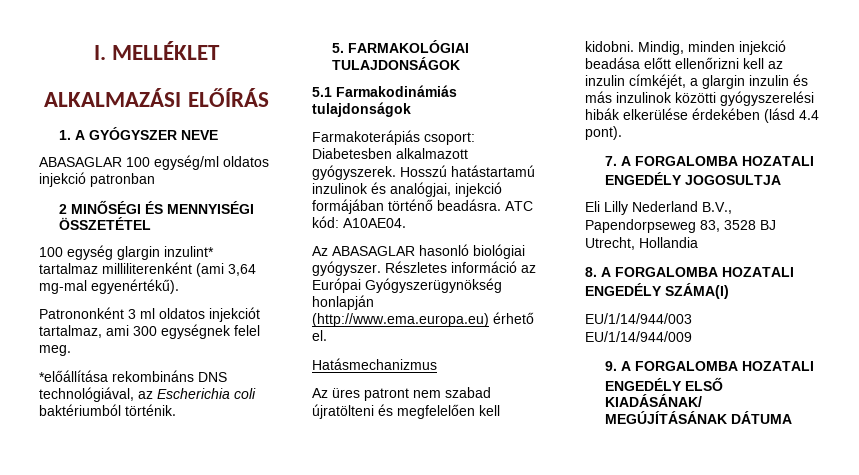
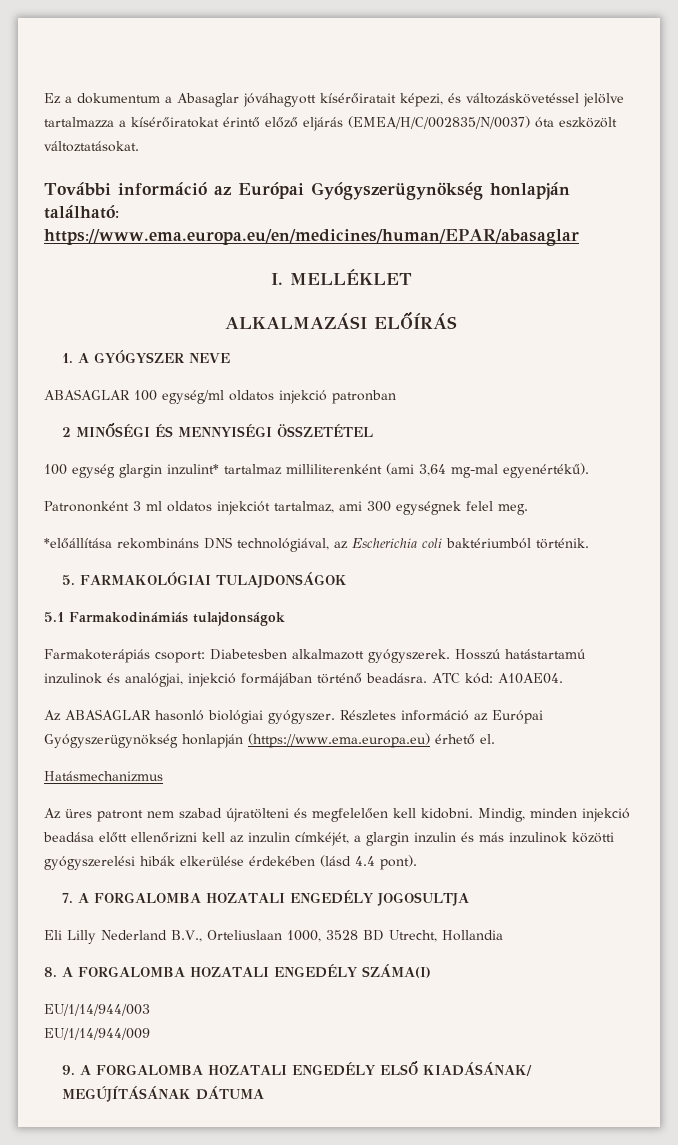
(93, 52) none -> [44,93,624,107] [44,116,617,131] [44,141,139,152] [44,182,570,200] [44,205,119,219] [44,229,579,246] Ez a dokumentum a Abasaglar jóváhagyott kísérőiratait képezi, és változáskövetéssel jelölve tartalmazza a kísérőiratokat érintő előző eljárás (EMEA/H/C/002835/N/0037) óta eszközölt változtatásokat. // További információ az Európai Gyógyszerügynökség honlapján található: https://www.ema.europa.eu/en/medicines/human/EPAR/abasaglar //
[312,313,489,327] (http://www.ema.europa.eu) -> [248,733,430,748] (https://www.ema.europa.eu)
[585,219,776,233] Papendorpseweg 83, 3528 BJ -> [206,930,384,942] Orteliuslaan 1000, 3528 BD

